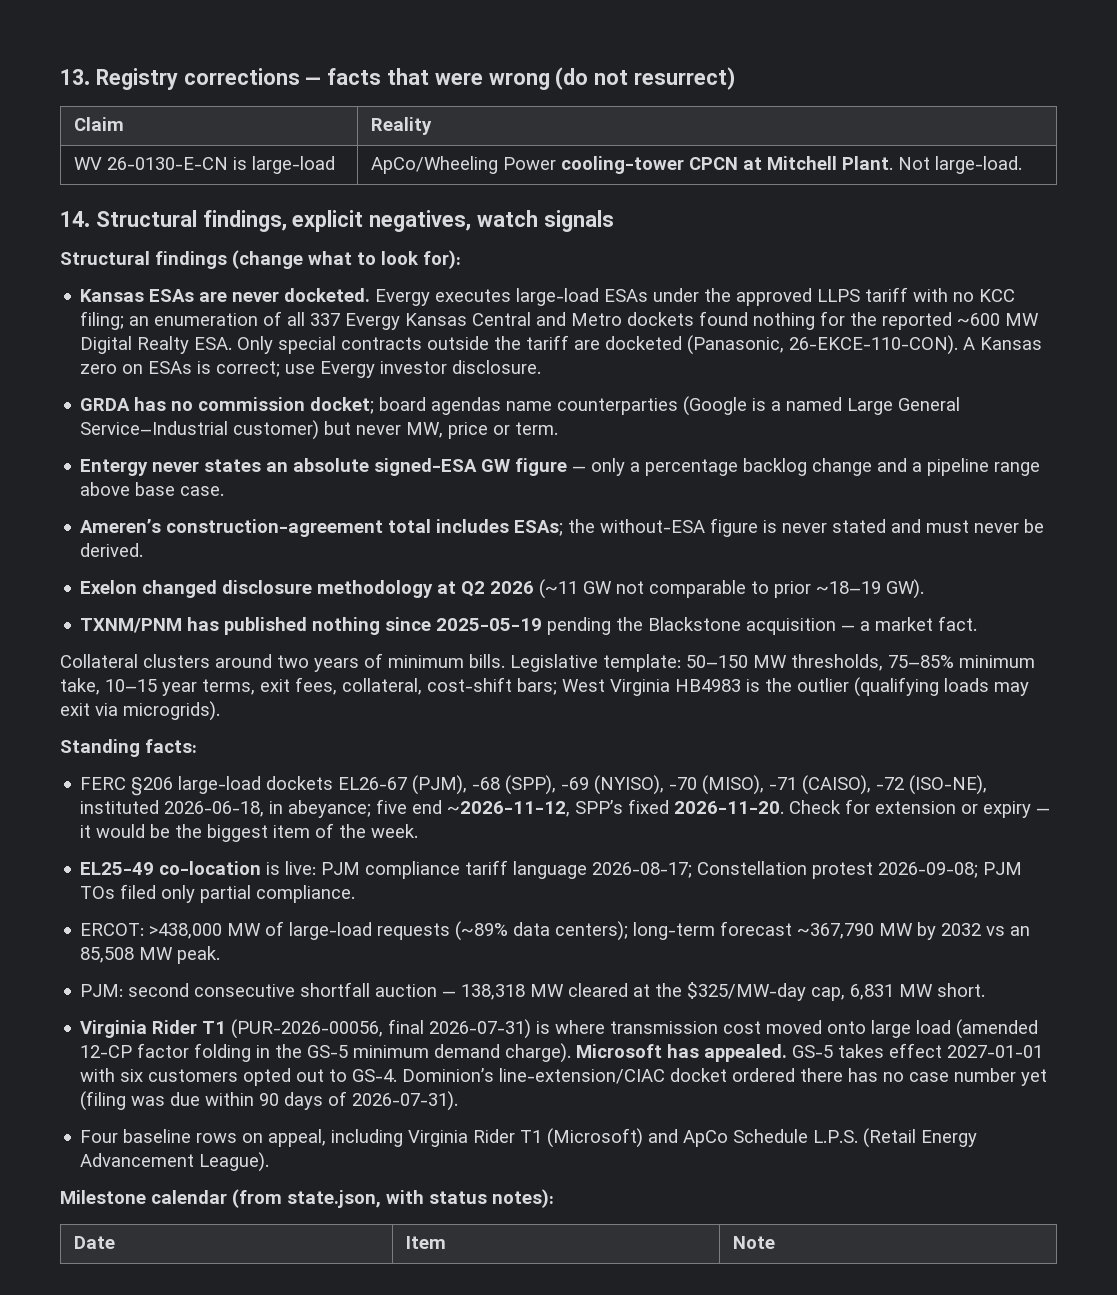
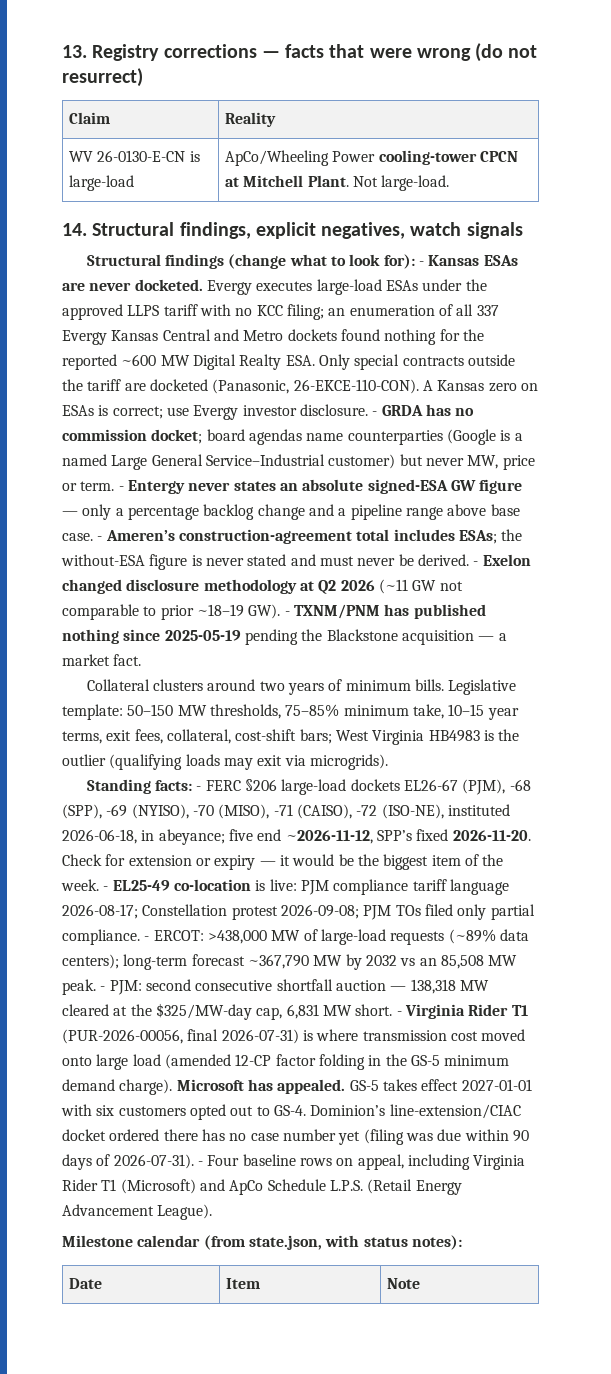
(461, 259) // -> [418,261,424,266] -
(542, 367) // -> [372,411,378,416] -
(559, 428) // -> [118,486,124,491] -
(225, 491) // -> [97,536,103,541] -
(144, 550) // -> [473,561,479,566] -
(925, 589) // -> [284,611,290,616] -
(197, 746) // -> [196,786,202,791] -
(419, 831) // -> [103,886,109,891] -
(356, 894) // -> [144,936,150,941] -
(221, 955) // -> [100,986,106,991] -
(986, 990) // -> [396,1011,402,1016] -
(459, 1101) // -> [197,1161,203,1166] -

